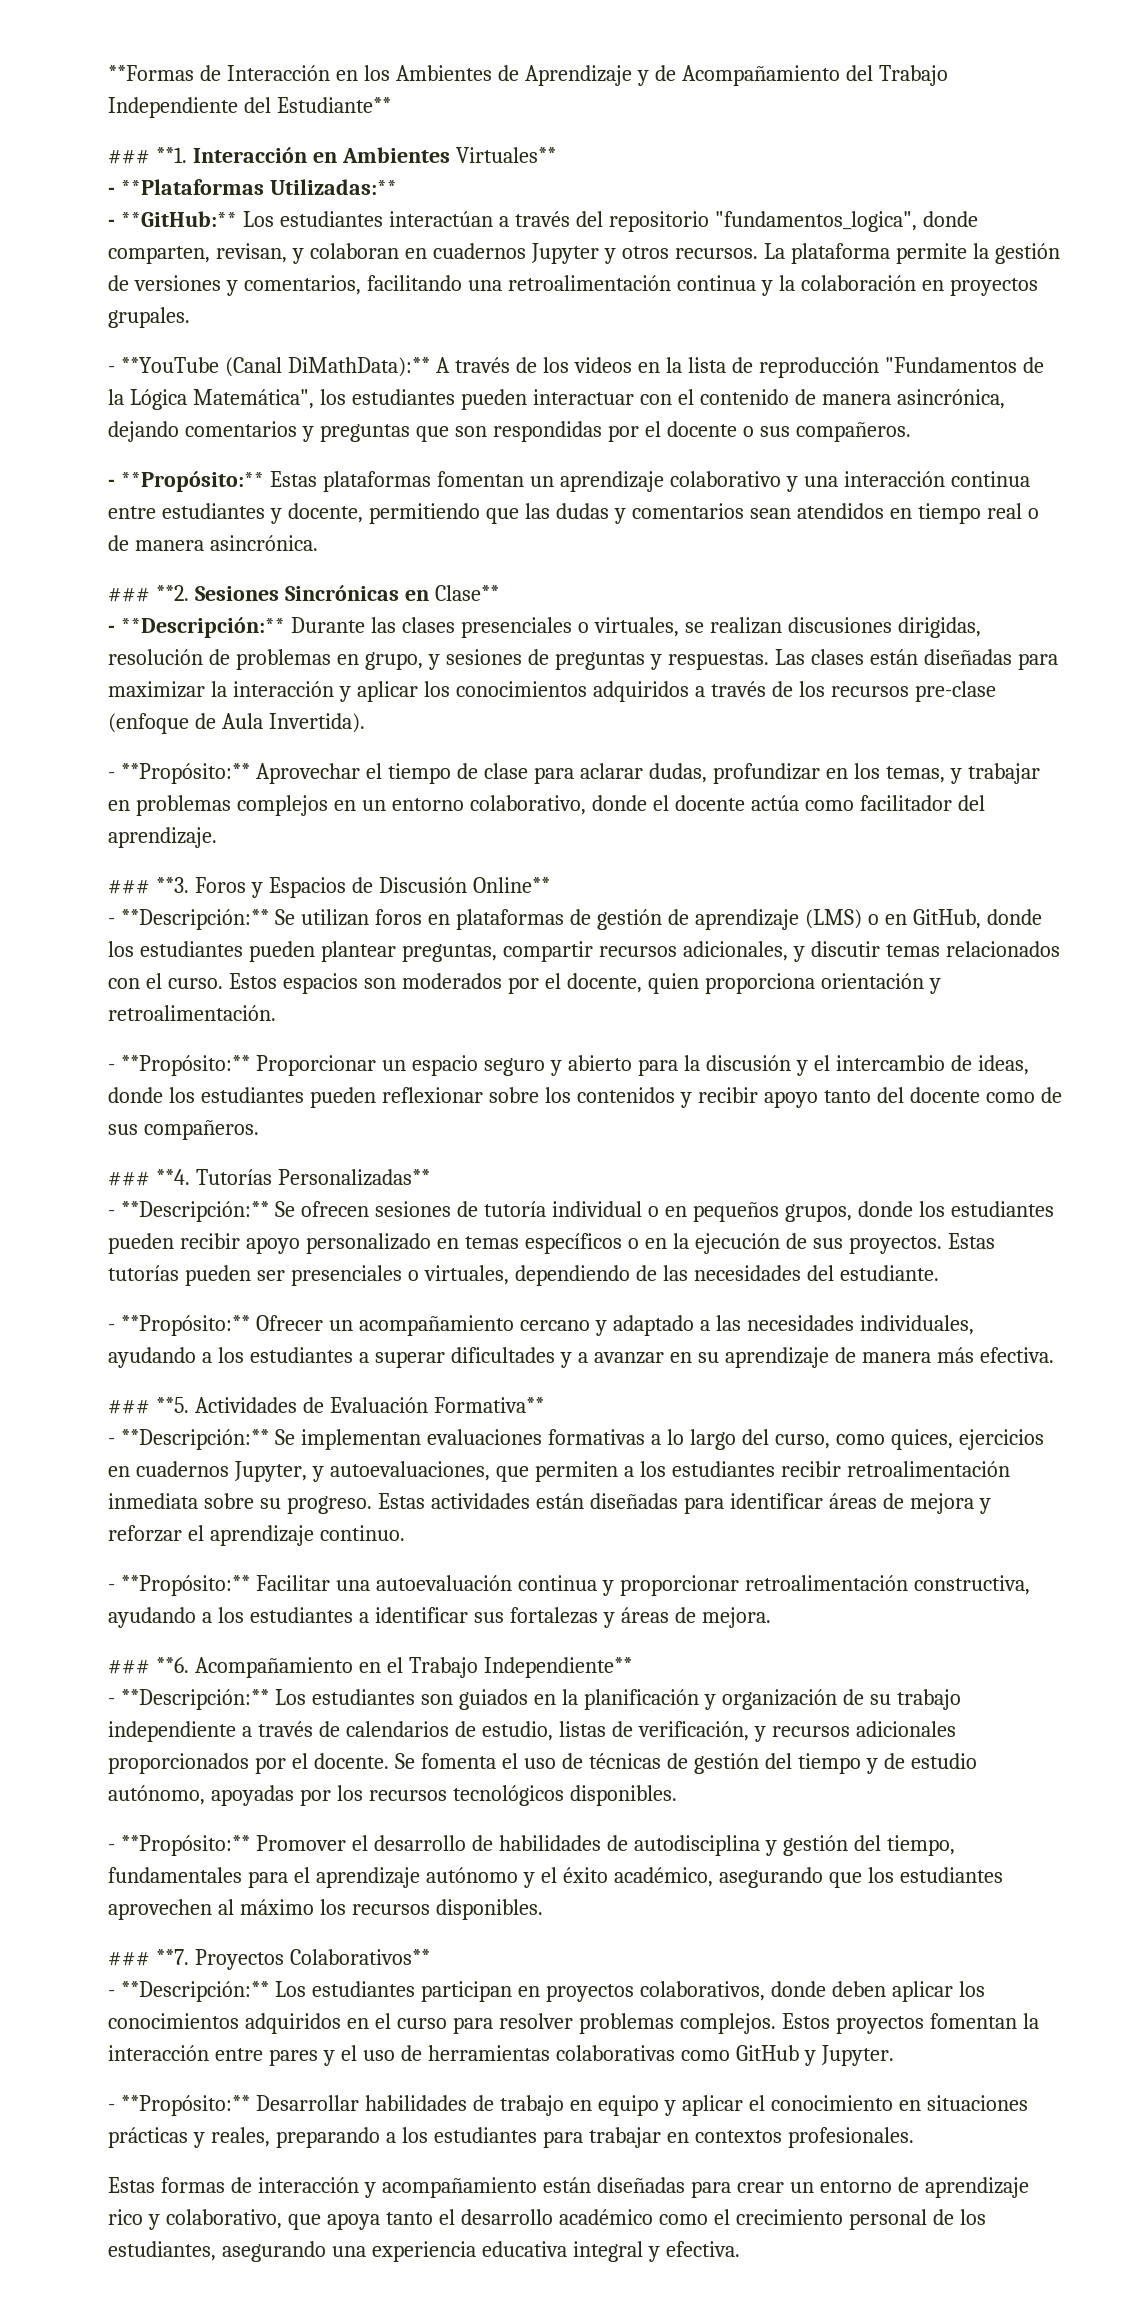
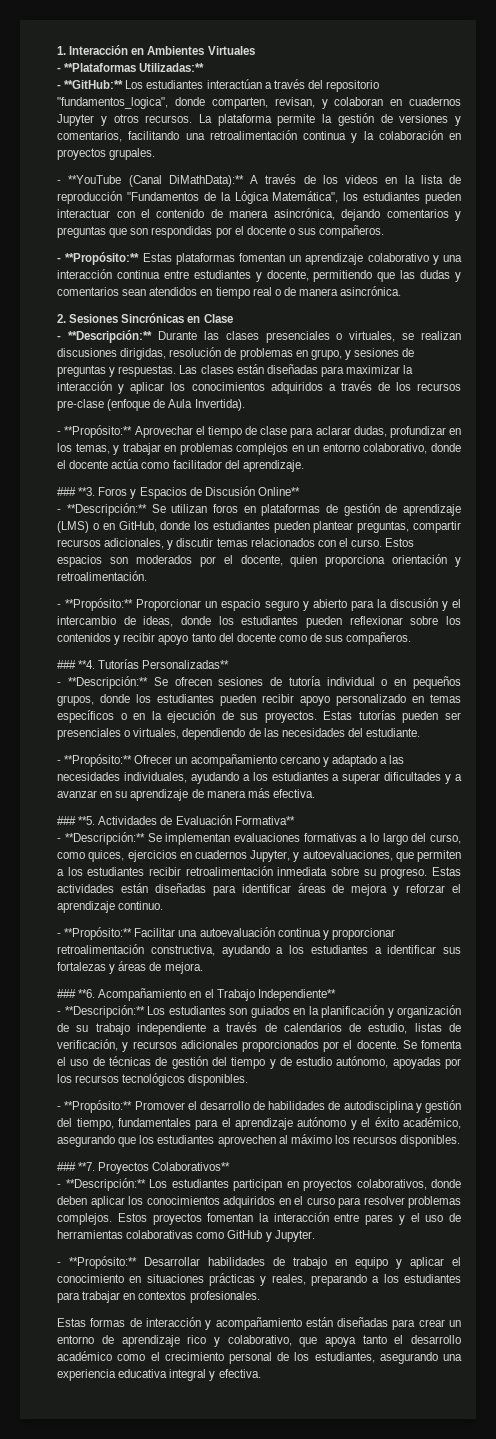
[108,65,948,86] [108,97,392,118] [108,147,188,164] **Formas de Interacción en los Ambientes de Aprendizaje y de Acompañamiento del Trabajo Independiente del Estudiante** // ### **1. -> [57,46,67,55] 1.
[456,147,557,163] Virtuales** -> [207,46,255,55] Virtuales
[108,585,190,602] ### **2. -> [57,314,67,323] 2.
[435,585,500,601] Clase** -> [203,314,233,323] Clase

